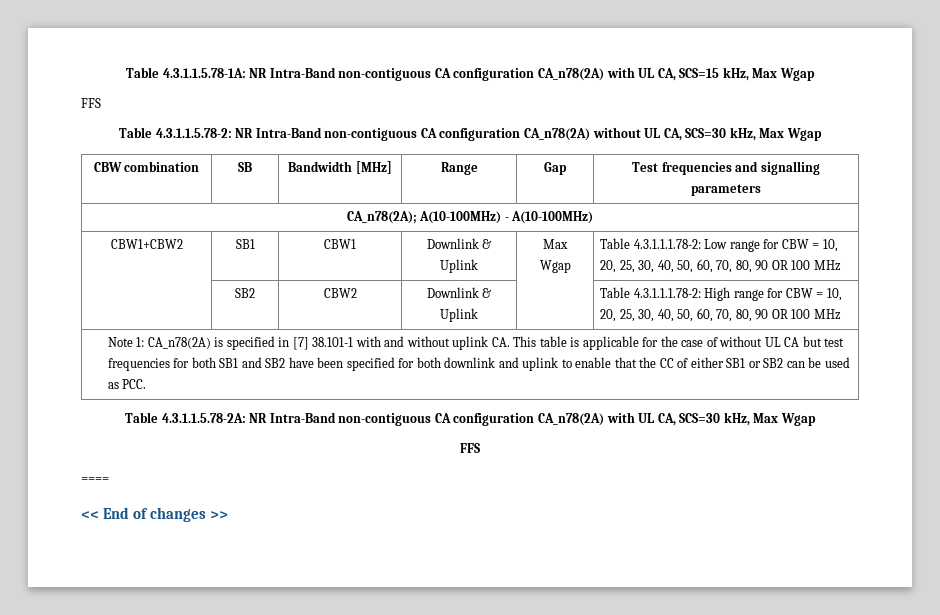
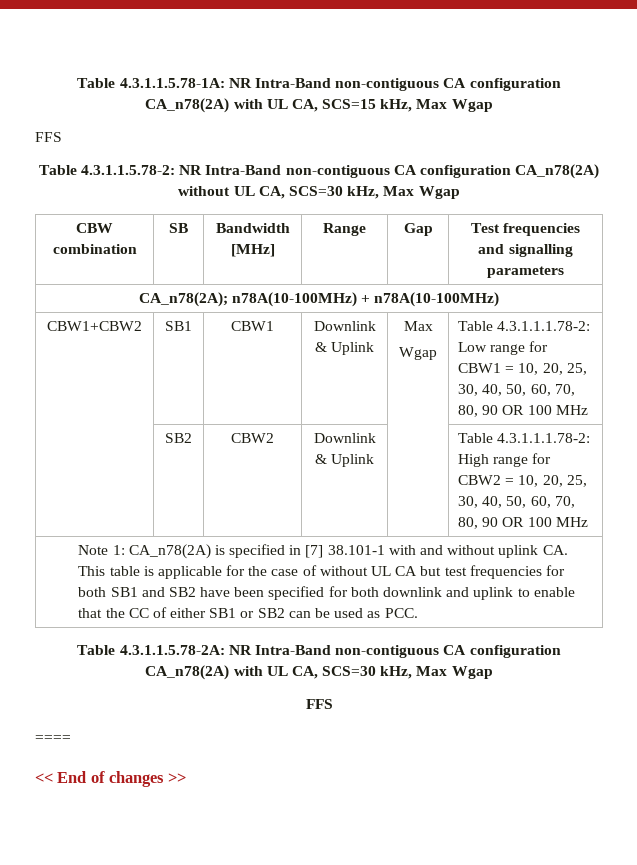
[419,211,594,224] A(10-100MHz) - A(10-100MHz) -> [231,292,500,307] n78A(10-100MHz) + n78A(10-100MHz)
[781,239,809,249] CBW -> [458,363,502,373] CBW1
[785,288,813,298] CBW -> [458,475,502,485] CBW2

